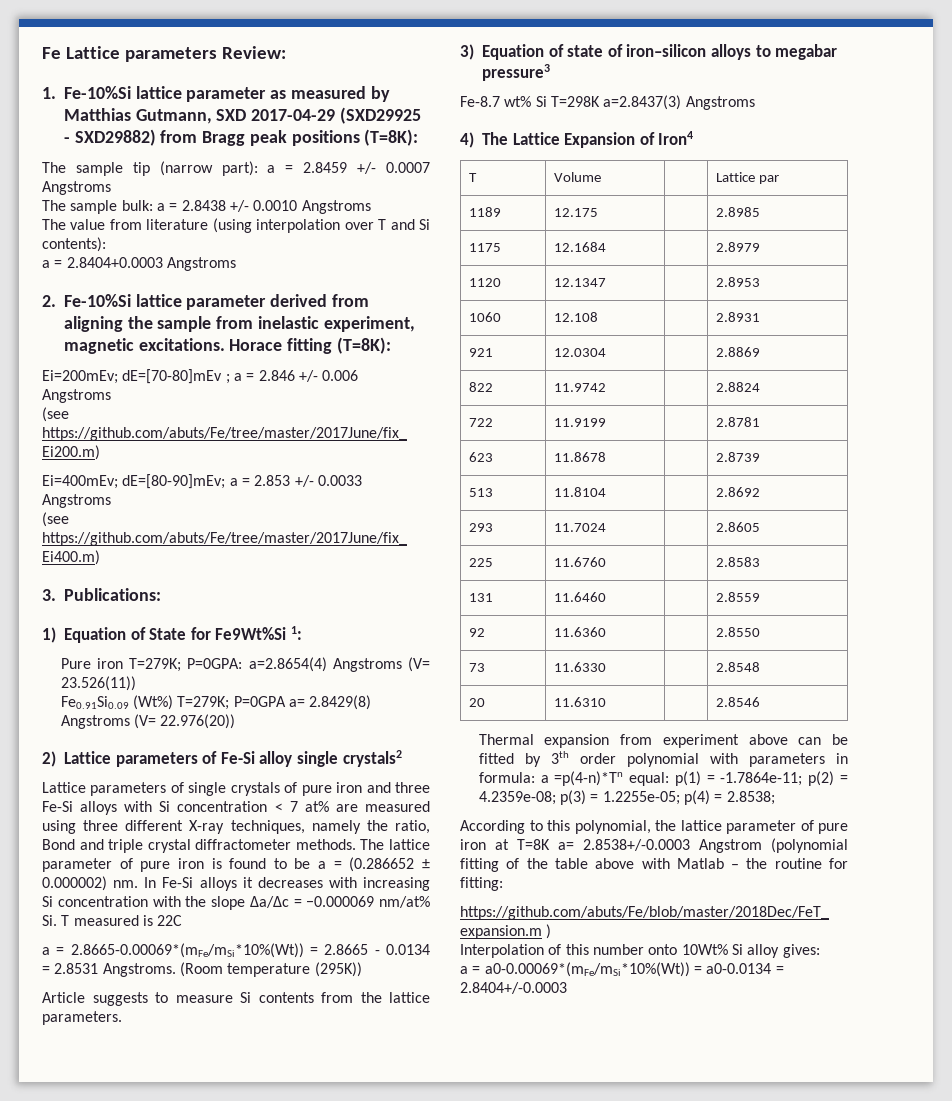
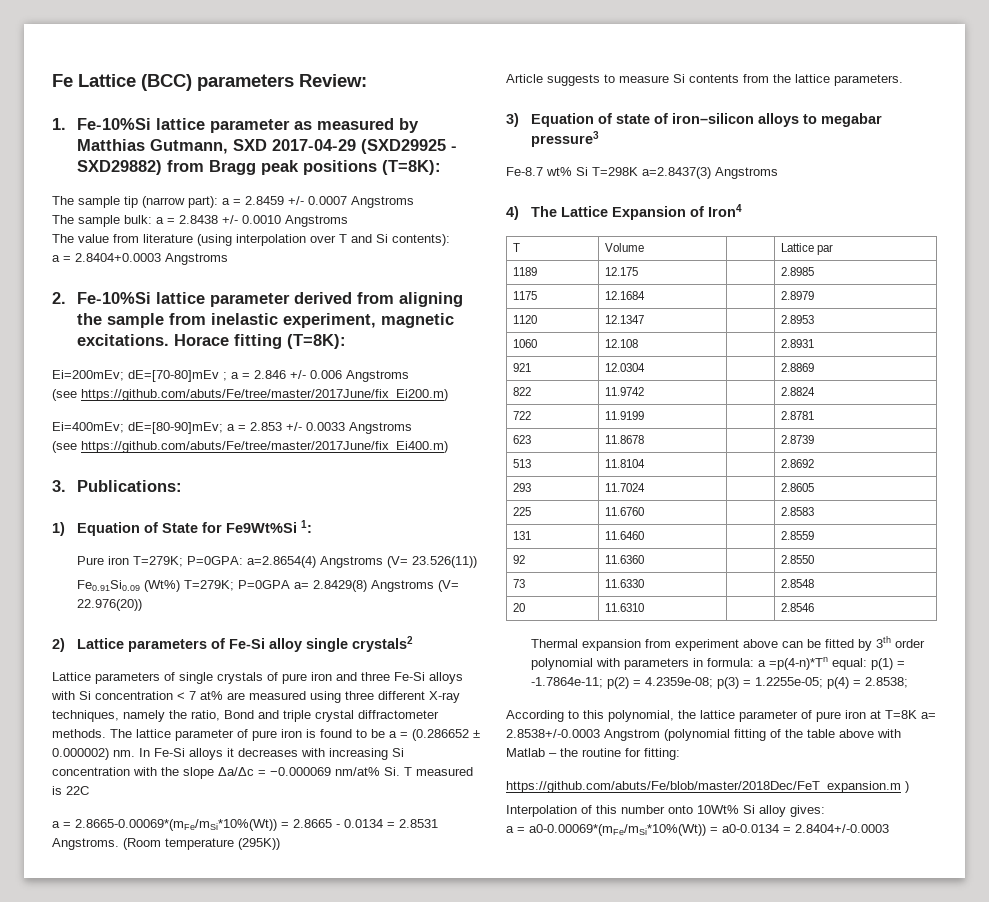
(120, 52) none -> [141,74,192,91] (BCC)

